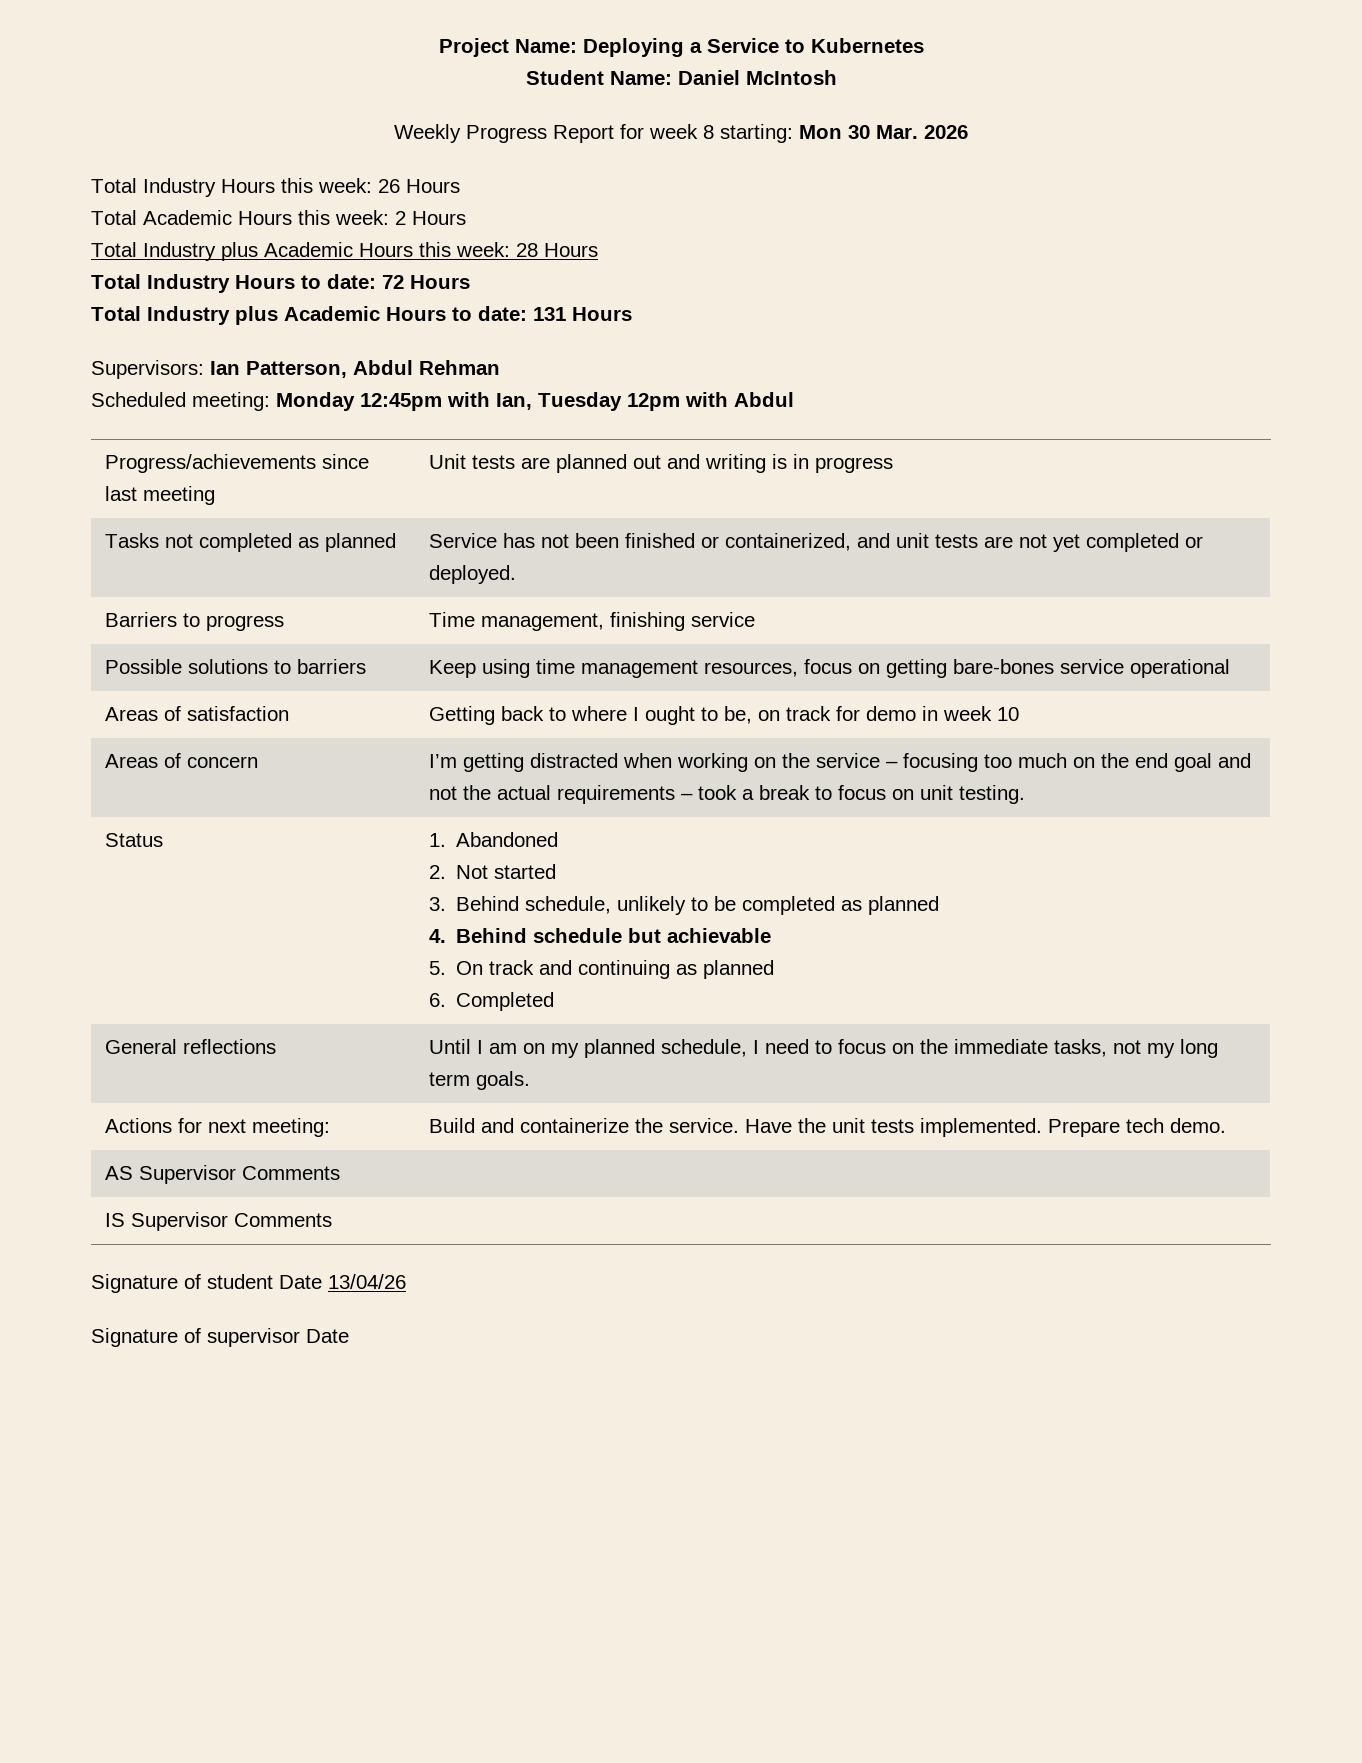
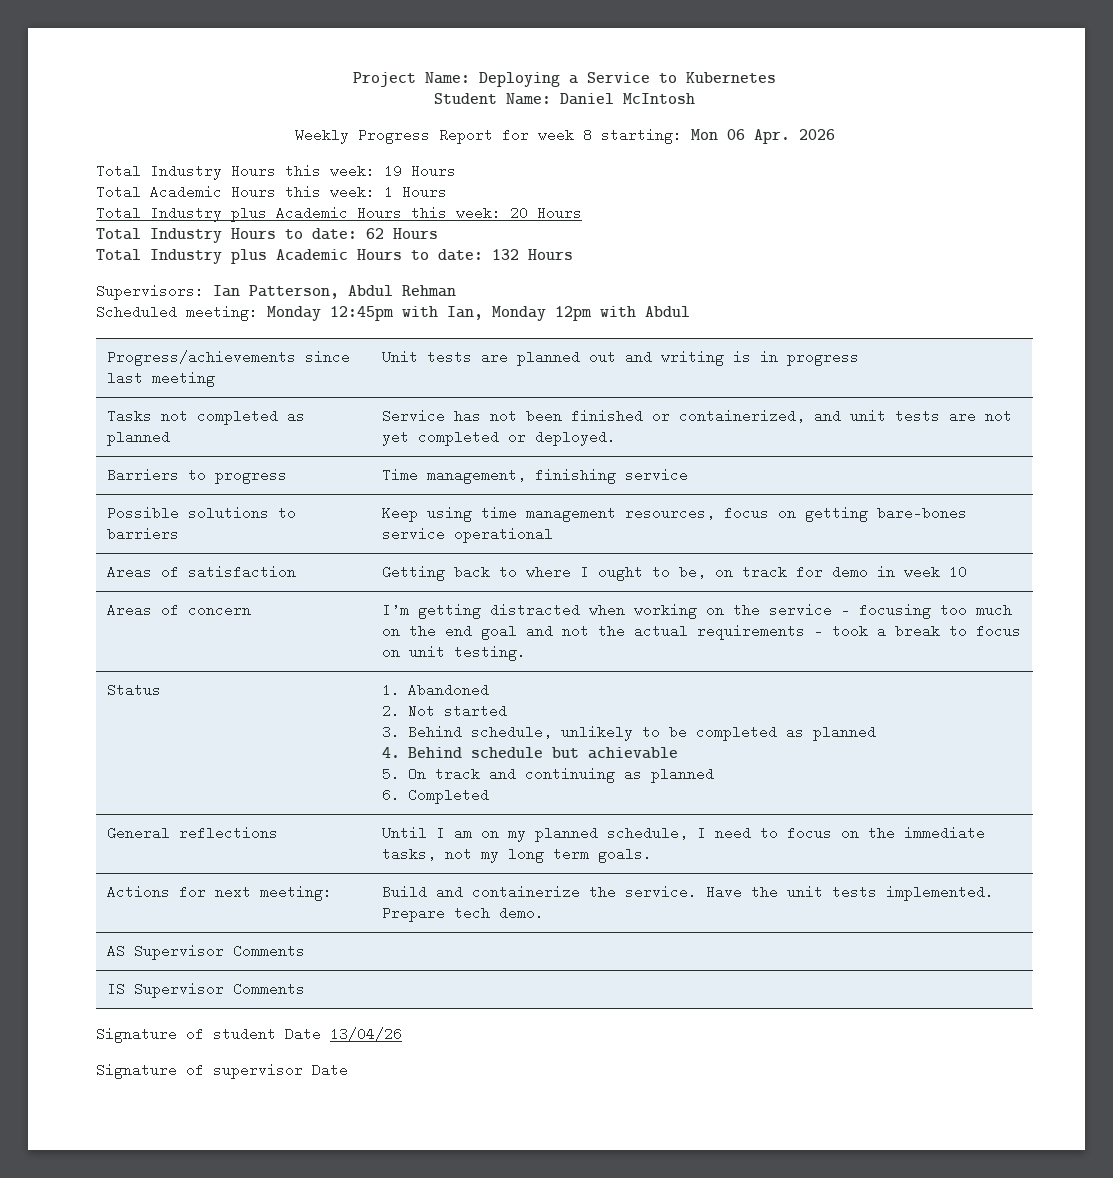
[848,125,918,139] 30 Mar. -> [726,129,790,144] 06 Apr.
[378,179,400,193] 26 -> [384,164,402,178] 19
[395,211,406,225] 2 -> [384,185,393,199] 1
[516,243,538,257] 28 -> [510,206,528,220] 20
[382,275,404,289] 72 -> [366,228,384,239] 62
[533,307,566,321] 131 -> [492,249,519,260] 132
[538,392,622,411] Tuesday -> [492,306,546,321] Monday

